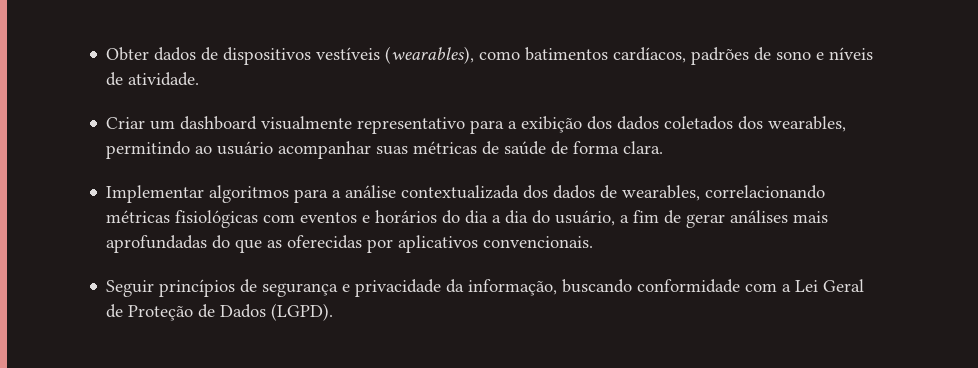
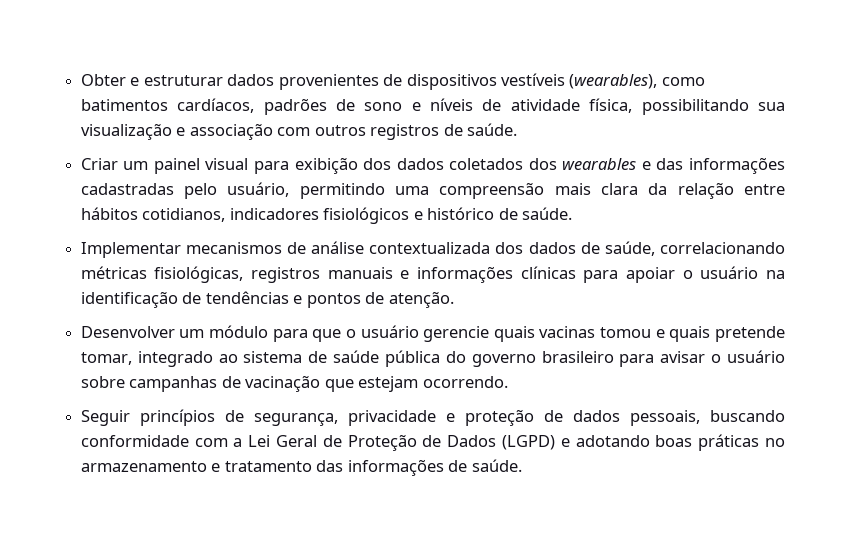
[154,47,197,61] dados -> [130,74,379,90] e estruturar dados provenientes
[128,72,200,86] [106,116,518,134] atividade. // Criar um dashboard visualmente representativo para a -> [510,98,785,115] [80,123,517,140] [80,158,290,174] atividade física, possibilitando sua visualização e associação com outros registros de saúde. // Criar um painel visual para
[768,116,847,132] [106,141,664,159] [106,185,342,203] wearables, permitindo ao usuário acompanhar suas métricas de saúde de forma clara. // Implementar algoritmos para a -> [562,157,785,174] [80,182,785,199] [80,207,572,224] [80,242,307,258] wearables e das informações cadastradas pelo usuário, permitindo uma compreensão mais clara da relação entre hábitos cotidianos, indicadores fisiológicos e histórico de saúde. // Implementar mecanismos de
[622,185,701,201] wearables, -> [604,241,655,256] saúde,
[175,210,829,228] [106,235,594,253] [106,279,558,297] fisiológicas com eventos e horários do dia a dia do usuário, a fim de gerar análises mais aprofundadas do que as oferecidas por aplicativos convencionais. // Seguir princípios de segurança e privacidade da informação, -> [154,266,785,283] [80,291,454,308] [80,325,786,342] [80,350,785,367] [80,375,508,392] [80,409,700,426] fisiológicas, registros manuais e informações clínicas para apoiar o usuário na identificação de tendências e pontos de atenção. // Desenvolver um módulo para que o usuário gerencie quais vacinas tomou e quais pretende tomar, integrado ao sistema de saúde pública do governo brasileiro para avisar o usuário sobre campanhas de vacinação que estejam ocorrendo. // Seguir princípios de segurança, privacidade e proteção de dados pessoais,
[271,303,334,321] (LGPD). -> [502,434,785,451] [80,459,522,476] (LGPD) e adotando boas práticas no armazenamento e tratamento das informações de saúde.

